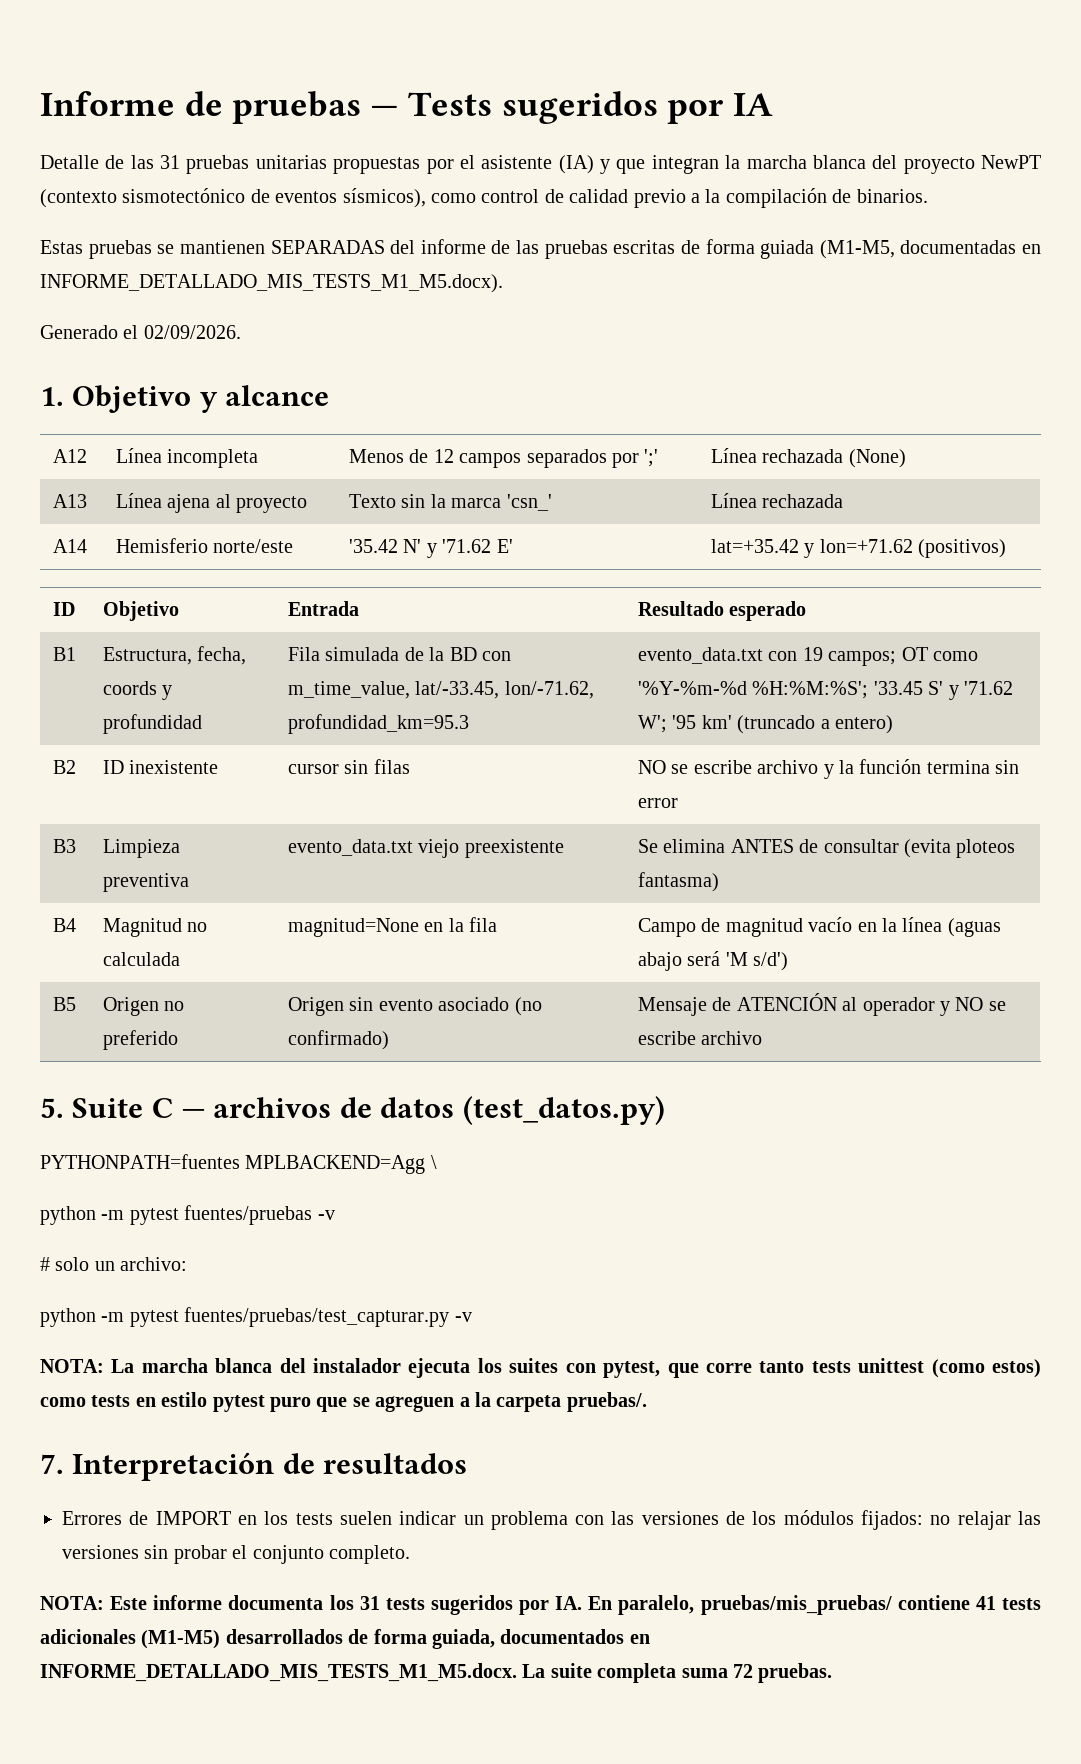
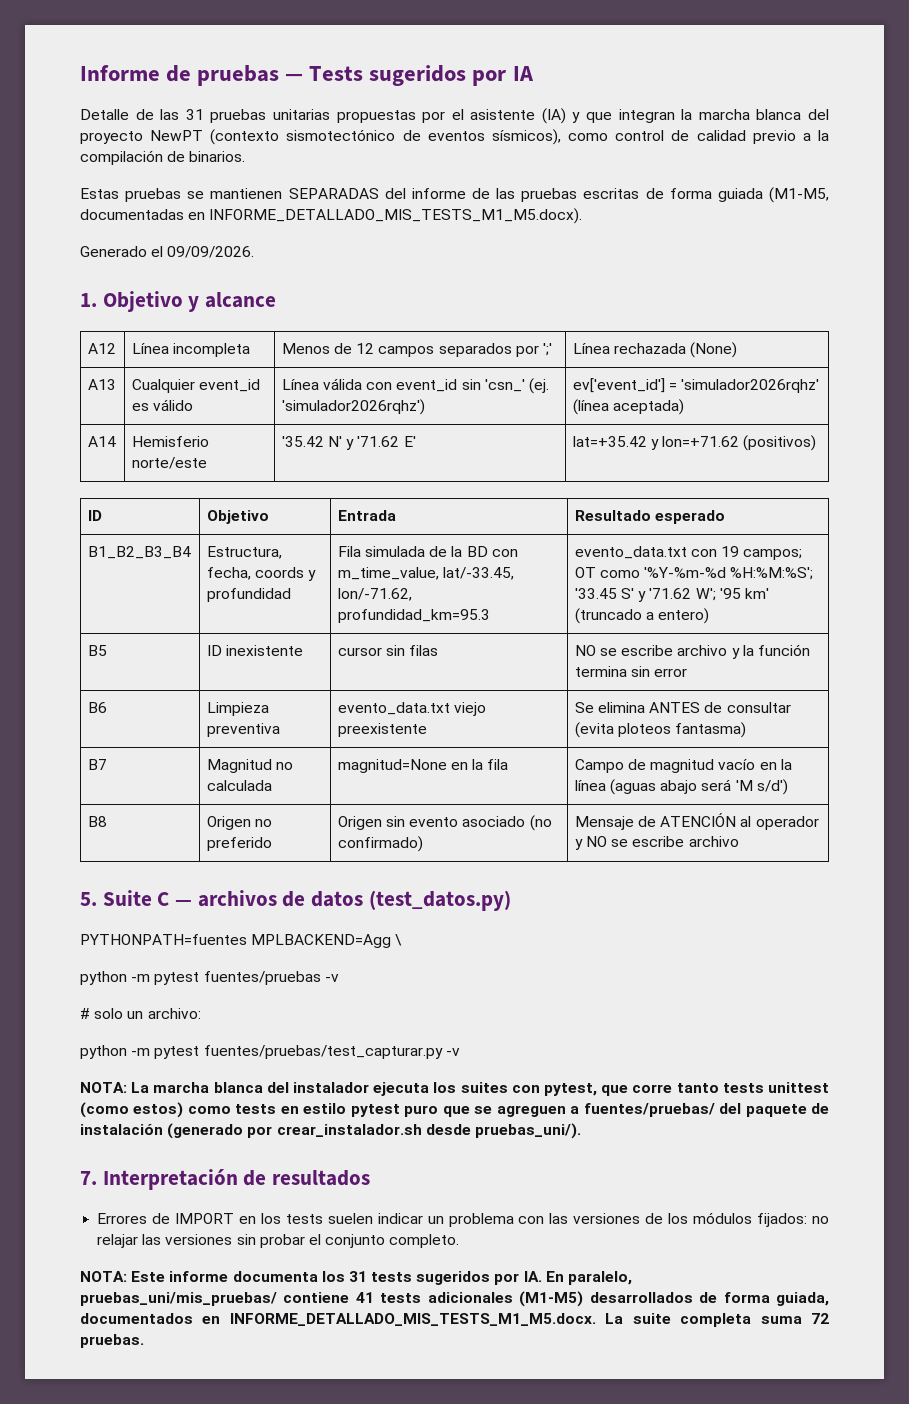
[143,325,241,339] 02/09/2026. -> [167,246,255,258] 09/09/2026.
[116,493,308,513] [349,494,552,511] [711,493,844,508] Línea ajena al proyecto | Texto sin la marca 'csn_' | Línea rechazada -> [131,379,260,393] [131,399,193,411] [281,378,549,394] [281,399,425,415] [572,378,820,393] [572,399,684,415] Cualquier event_id es válido | Línea válida con event_id sin 'csn_' (ej. 'simulador2026rqhz') | ev['event_id'] = 'simulador2026rqhz' (línea aceptada)
[53,647,77,661] B1 -> [87,546,191,559] B1_B2_B3_B4
[53,760,77,774] B2 -> [87,645,107,656] B5
[53,839,77,853] B3 -> [87,702,107,713] B6
[53,918,77,932] B4 -> [87,759,107,770] B7
[53,997,77,1011] B5 -> [87,816,107,827] B8
[474,1392,647,1412] la carpeta pruebas/. -> [583,1103,830,1117] [80,1123,581,1139] fuentes/pruebas/ del paquete de instalación (generado por crear_instalador.sh desde pruebas_uni/).
[700,1595,892,1615] pruebas/mis_pruebas/ -> [80,1292,277,1306] pruebas_uni/mis_pruebas/

